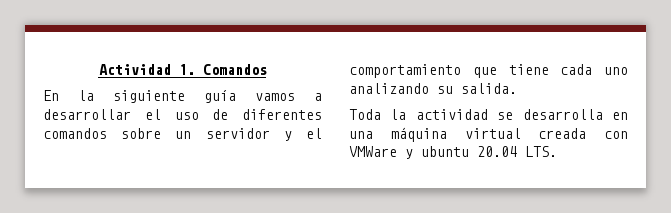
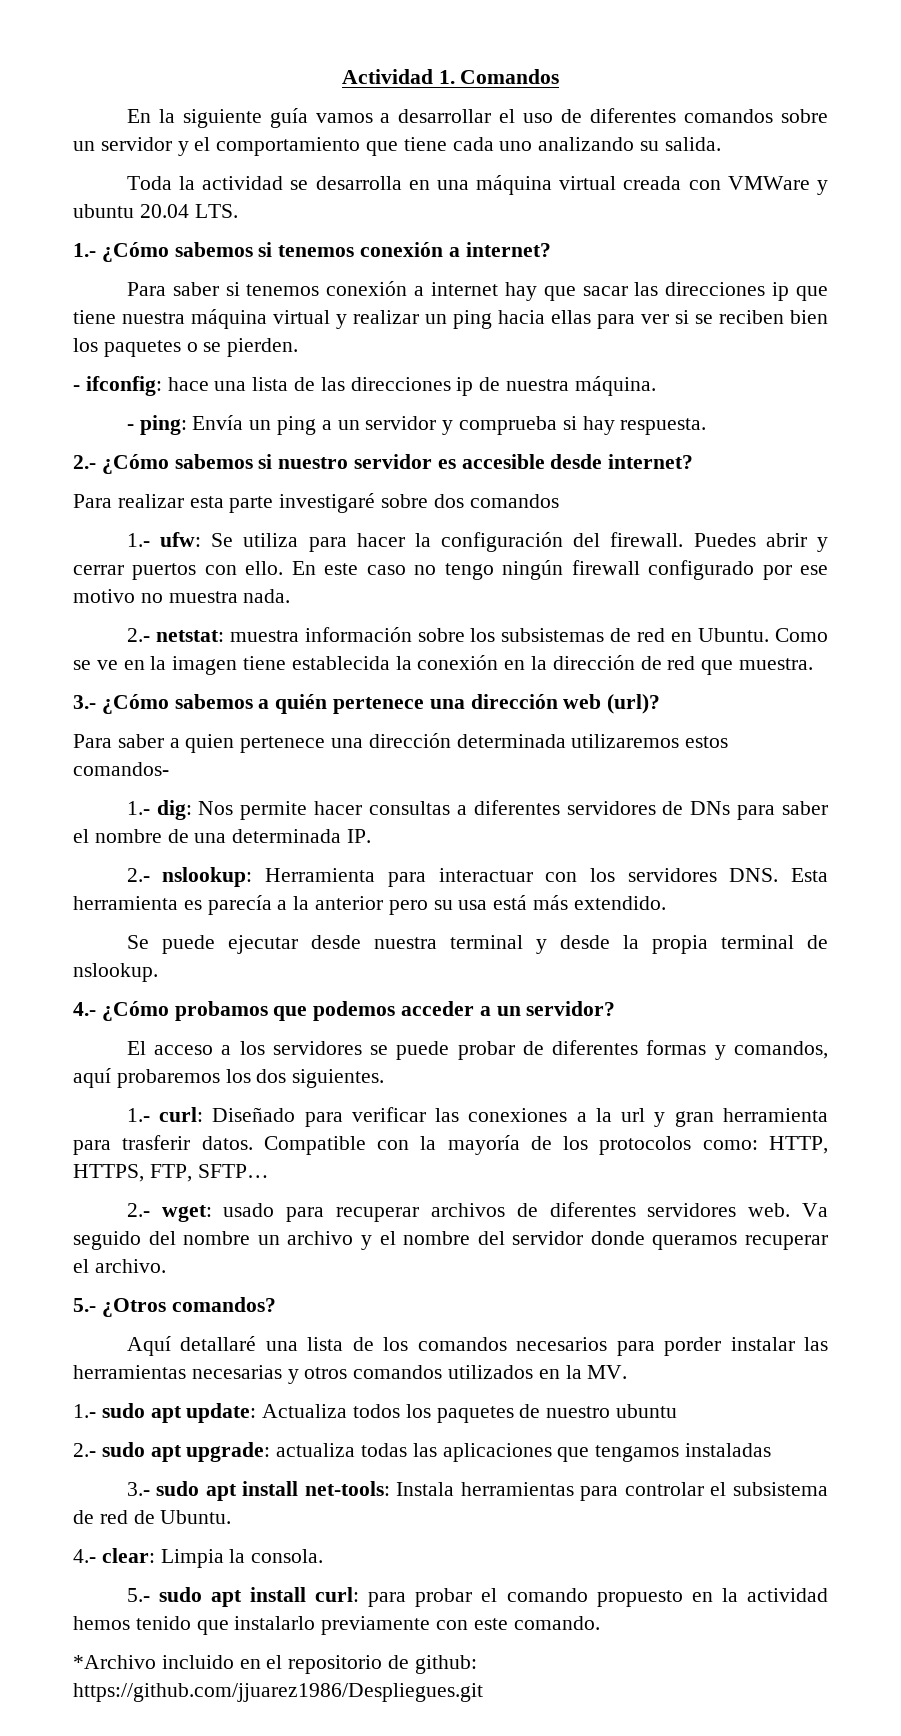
(557, 151) none -> [73,242,551,262] [126,281,828,301] [73,309,828,329] [73,338,299,357] [73,376,656,396] [126,415,707,435] [73,454,694,474] [73,493,559,513] [126,532,828,552] [73,560,828,580] [73,589,291,603] [126,627,828,642] [73,655,814,675] [73,694,661,714] [73,733,729,753] [73,762,169,776] [126,800,829,820] [73,829,372,843] [126,867,829,887] [73,895,666,915] [126,935,829,954] [73,963,158,982] [73,1001,616,1021] [126,1040,828,1060] [73,1068,385,1088] [126,1107,828,1127] [73,1135,828,1155] [73,1164,269,1182] [126,1202,828,1222] [73,1231,828,1250] [73,1259,166,1273] [73,1297,276,1317] [126,1336,829,1356] [73,1365,628,1384] [73,1403,678,1423] [73,1442,772,1462] [126,1481,828,1501] [73,1510,232,1524] [73,1548,324,1568] [126,1587,829,1607] [73,1616,600,1635] [73,1655,477,1674] [73,1683,483,1702] // 1.- ¿Cómo sabemos si tenemos conexión a internet? // Para saber si tenemos conexión a internet hay que sacar las direcciones ip que tiene nuestra máquina virtual y realizar un ping hacia ellas para ver si se reciben bien los paquetes o se pierden. // - ifconfig: hace una lista de las direcciones ip de nuestra máquina. // - ping: Envía un ping a un servidor y comprueba si hay respuesta. // 2.- ¿Cómo sabemos si nuestro servidor es accesible desde internet? // Para realizar esta parte investigaré sobre dos comandos // 1.- ufw: Se utiliza para hacer la configuración del firewall. Puedes abrir y cerrar puertos con ello. En este caso no tengo ningún firewall configurado por ese motivo no muestra nada. // 2.- netstat: muestra información sobre los subsistemas de red en Ubuntu. Como se ve en la imagen tiene establecida la conexión en la dirección de red que muestra. // 3.- ¿Cómo sabemos a quién pertenece una dirección web (url)? // Para saber a quien pertenece una dirección determinada utilizaremos estos comandos- // 1.- dig: Nos permite hacer consultas a diferentes servidores de DNs para saber el nombre de una determinada IP. // 2.- nslookup: Herramienta para interactuar con los servidores DNS. Esta herramienta es parecía a la anterior pero su usa está más extendido. // Se puede ejecutar desde nuestra terminal y desde la propia terminal de nslookup. // 4.- ¿Cómo probamos que podemos acceder a un servidor? // El acceso a los servidores se puede probar de diferentes formas y comandos, aquí probaremos los dos siguientes. // 1.- curl: Diseñado para verificar las conexiones a la url y gran herramienta para trasferir datos. Compatible con la mayoría de los protocolos como: HTTP, HTTPS, FTP, SFTP… // 2.- wget: usado para recuperar archivos de diferentes servidores web. Va seguido del nombre un archivo y el nombre del servidor donde queramos recuperar el archivo. // 5.- ¿Otros comandos? // Aquí detallaré una lista de los comandos necesarios para porder instalar las herramientas necesarias y otros comandos utilizados en la MV. // 1.- sudo apt update: Actualiza todos los paquetes de nuestro ubuntu // 2.- sudo apt upgrade: actualiza todas las aplicaciones que tengamos instaladas // 3.- sudo apt install net-tools: Instala herramientas para controlar el subsistema de red de Ubuntu. // 4.- clear: Limpia la consola. // 5.- sudo apt install curl: para probar el comando propuesto en la actividad hemos tenido que instalarlo previamente con este comando. // *Archivo incluido en el repositorio de github: https://github.com/jjuarez1986/Despliegues.git

